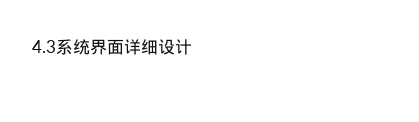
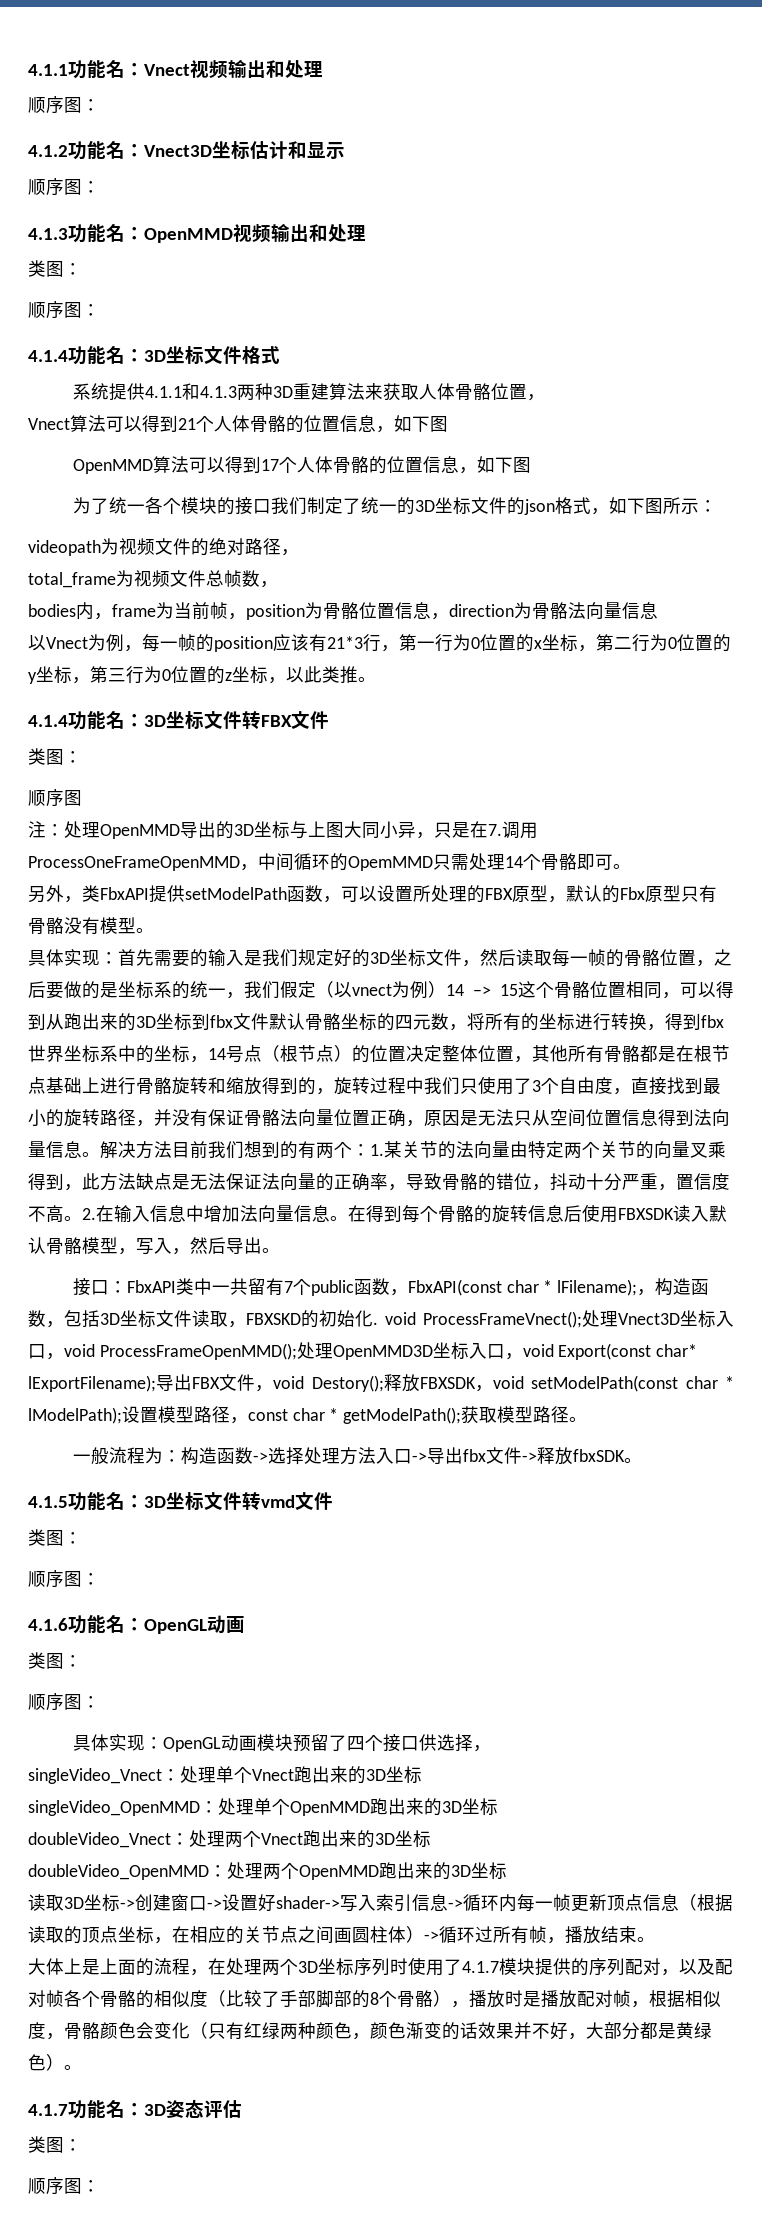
[32,39,192,55] 4.3系统界面详细设计 -> [28,59,323,79] [28,96,100,114] [28,141,345,160] [28,178,100,196] [28,223,366,243] [28,260,82,277] [28,301,100,319] [28,346,280,365] [72,383,545,401] [28,415,448,433] [72,456,531,474] [72,497,717,515] [28,538,299,556] [28,570,278,588] [28,602,658,620] [28,634,731,652] [28,666,376,684] [28,711,329,730] [28,748,82,765] [28,789,82,807] [28,821,538,839] [28,853,631,871] [28,885,717,903] [28,917,154,935] [28,949,732,967] [28,981,734,999] [28,1013,724,1031] [28,1045,730,1063] [28,1076,721,1095] [28,1109,730,1127] [28,1141,726,1159] [28,1173,730,1191] [28,1204,727,1223] [28,1237,280,1255] [72,1278,710,1296] [28,1310,734,1328] [28,1342,698,1360] [28,1374,734,1392] [28,1406,588,1424] [72,1447,642,1465] [28,1492,333,1511] [28,1529,82,1546] [28,1570,100,1588] [28,1615,245,1634] [28,1652,82,1669] [28,1693,100,1711] [72,1734,491,1752] [28,1766,422,1784] [28,1798,498,1816] [28,1830,431,1848] [28,1862,507,1880] [28,1894,733,1912] [28,1926,655,1944] [28,1957,733,1976] [28,1990,721,2008] [28,2022,712,2040] [28,2054,82,2071] [28,2099,242,2119] [28,2136,82,2153] [28,2177,100,2195] 4.1.1功能名：Vnect视频输出和处理 // 顺序图： // 4.1.2功能名：Vnect3D坐标估计和显示 // 顺序图： // 4.1.3功能名：OpenMMD视频输出和处理 // 类图： // 顺序图： // 4.1.4功能名：3D坐标文件格式 // 系统提供4.1.1和4.1.3两种3D重建算法来获取人体骨骼位置， // Vnect算法可以得到21个人体骨骼的位置信息，如下图 // OpenMMD算法可以得到17个人体骨骼的位置信息，如下图 // 为了统一各个模块的接口我们制定了统一的3D坐标文件的json格式，如下图所示： // videopath为视频文件的绝对路径， // total_frame为视频文件总帧数， // bodies内，frame为当前帧，position为骨骼位置信息，direction为骨骼法向量信息 // 以Vnect为例，每一帧的position应该有21*3行，第一行为0位置的x坐标，第二行为0位置的y坐标，第三行为0位置的z坐标，以此类推。 // 4.1.4功能名：3D坐标文件转FBX文件 // 类图： // 顺序图 // 注：处理OpenMMD导出的3D坐标与上图大同小异，只是在7.调用ProcessOneFrameOpenMMD，中间循环的OpemMMD只需处理14个骨骼即可。 // 另外，类FbxAPI提供setModelPath函数，可以设置所处理的FBX原型，默认的Fbx原型只有骨骼没有模型。 // 具体实现：首先需要的输入是我们规定好的3D坐标文件，然后读取每一帧的骨骼位置，之后要做的是坐标系的统一，我们假定（以vnect为例）14 –> 15这个骨骼位置相同，可以得到从跑出来的3D坐标到fbx文件默认骨骼坐标的四元数，将所有的坐标进行转换，得到fbx世界坐标系中的坐标，14号点（根节点）的位置决定整体位置，其他所有骨骼都是在根节点基础上进行骨骼旋转和缩放得到的，旋转过程中我们只使用了3个自由度，直接找到最小的旋转路径，并没有保证骨骼法向量位置正确，原因是无法只从空间位置信息得到法向量信息。解决方法目前我们想到的有两个：1.某关节的法向量由特定两个关节的向量叉乘得到，此方法缺点是无法保证法向量的正确率，导致骨骼的错位，抖动十分严重，置信度不高。2.在输入信息中增加法向量信息。在得到每个骨骼的旋转信息后使用FBXSDK读入默认骨骼模型，写入，然后导出。 // 接口：FbxAPI类中一共留有7个public函数，FbxAPI(const char * lFilename);，构造函数，包括3D坐标文件读取，FBXSKD的初始化. void ProcessFrameVnect();处理Vnect3D坐标入口，void ProcessFrameOpenMMD();处理OpenMMD3D坐标入口，void Export(const char* lExportFilename);导出FBX文件，void Destory();释放FBXSDK，void setModelPath(const char * lModelPath);设置模型路径，const char * getModelPath();获取模型路径。 // 一般流程为：构造函数->选择处理方法入口->导出fbx文件->释放fbxSDK。 // 4.1.5功能名：3D坐标文件转vmd文件 // 类图： // 顺序图： // 4.1.6功能名：OpenGL动画 // 类图： // 顺序图： // 具体实现：OpenGL动画模块预留了四个接口供选择， // singleVideo_Vnect：处理单个Vnect跑出来的3D坐标 // singleVideo_OpenMMD：处理单个OpenMMD跑出来的3D坐标 // doubleVideo_Vnect：处理两个Vnect跑出来的3D坐标 // doubleVideo_OpenMMD：处理两个OpenMMD跑出来的3D坐标 // 读取3D坐标->创建窗口->设置好shader->写入索引信息->循环内每一帧更新顶点信息（根据读取的顶点坐标，在相应的关节点之间画圆柱体）->循环过所有帧，播放结束。 // 大体上是上面的流程，在处理两个3D坐标序列时使用了4.1.7模块提供的序列配对，以及配对帧各个骨骼的相似度（比较了手部脚部的8个骨骼），播放时是播放配对帧，根据相似度，骨骼颜色会变化（只有红绿两种颜色，颜色渐变的话效果并不好，大部分都是黄绿色）。 // 4.1.7功能名：3D姿态评估 // 类图： // 顺序图：

